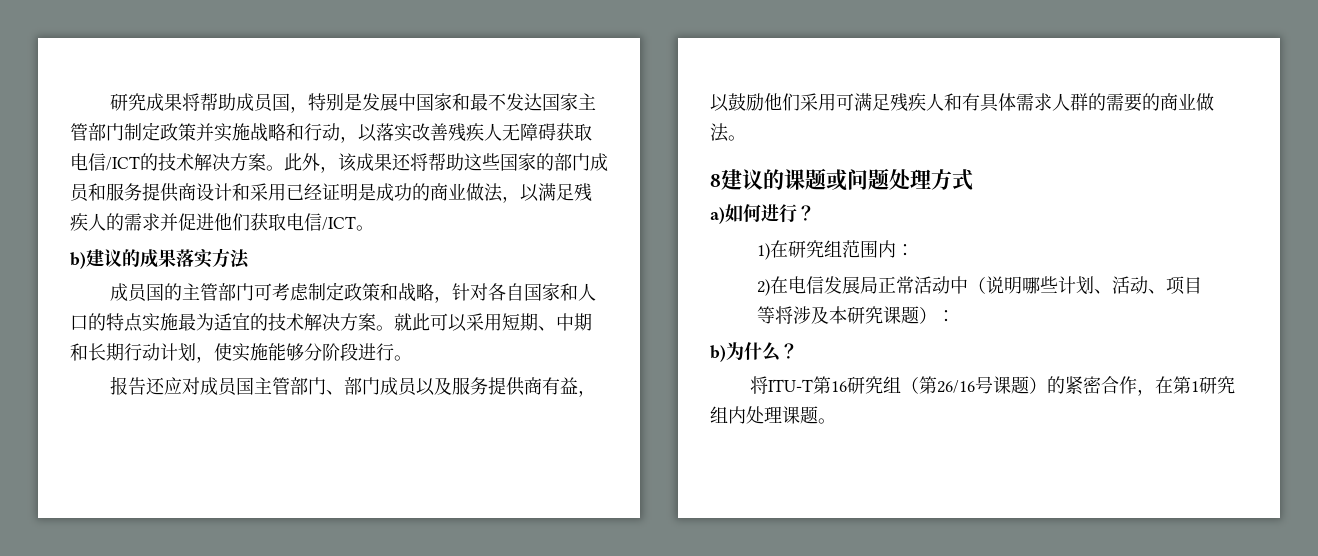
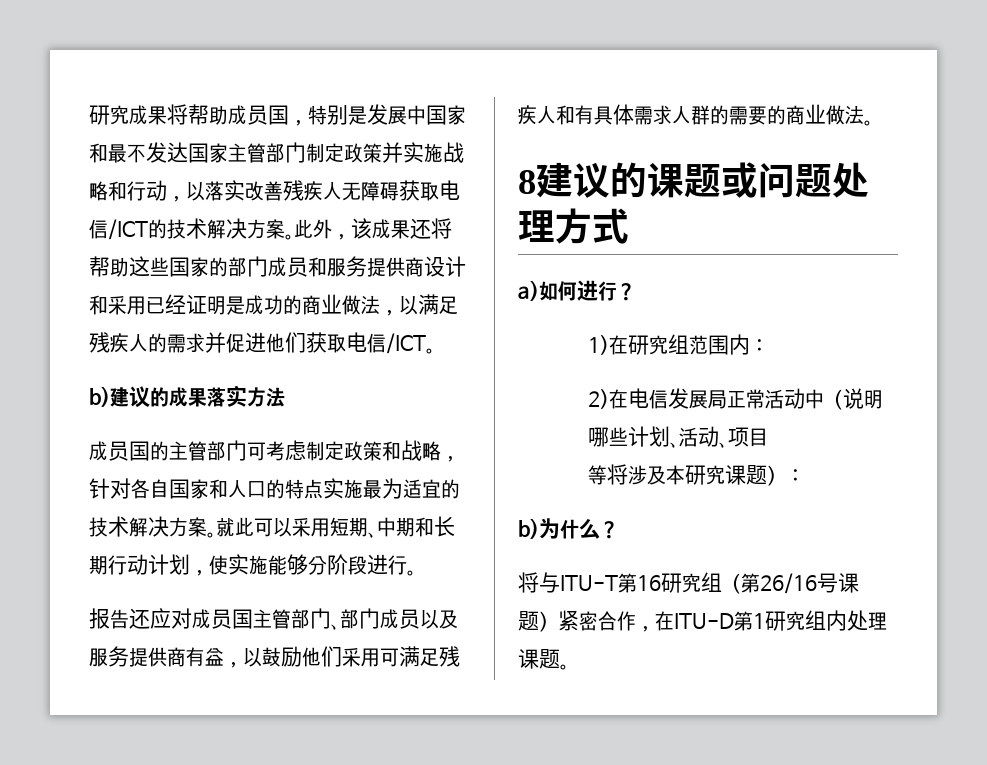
(769, 385) none -> [539,572,560,593] 与
[1047,376,1066,394] 的 -> (558, 621) none
(1174, 385) none -> [674,613,734,629] ITU-D

